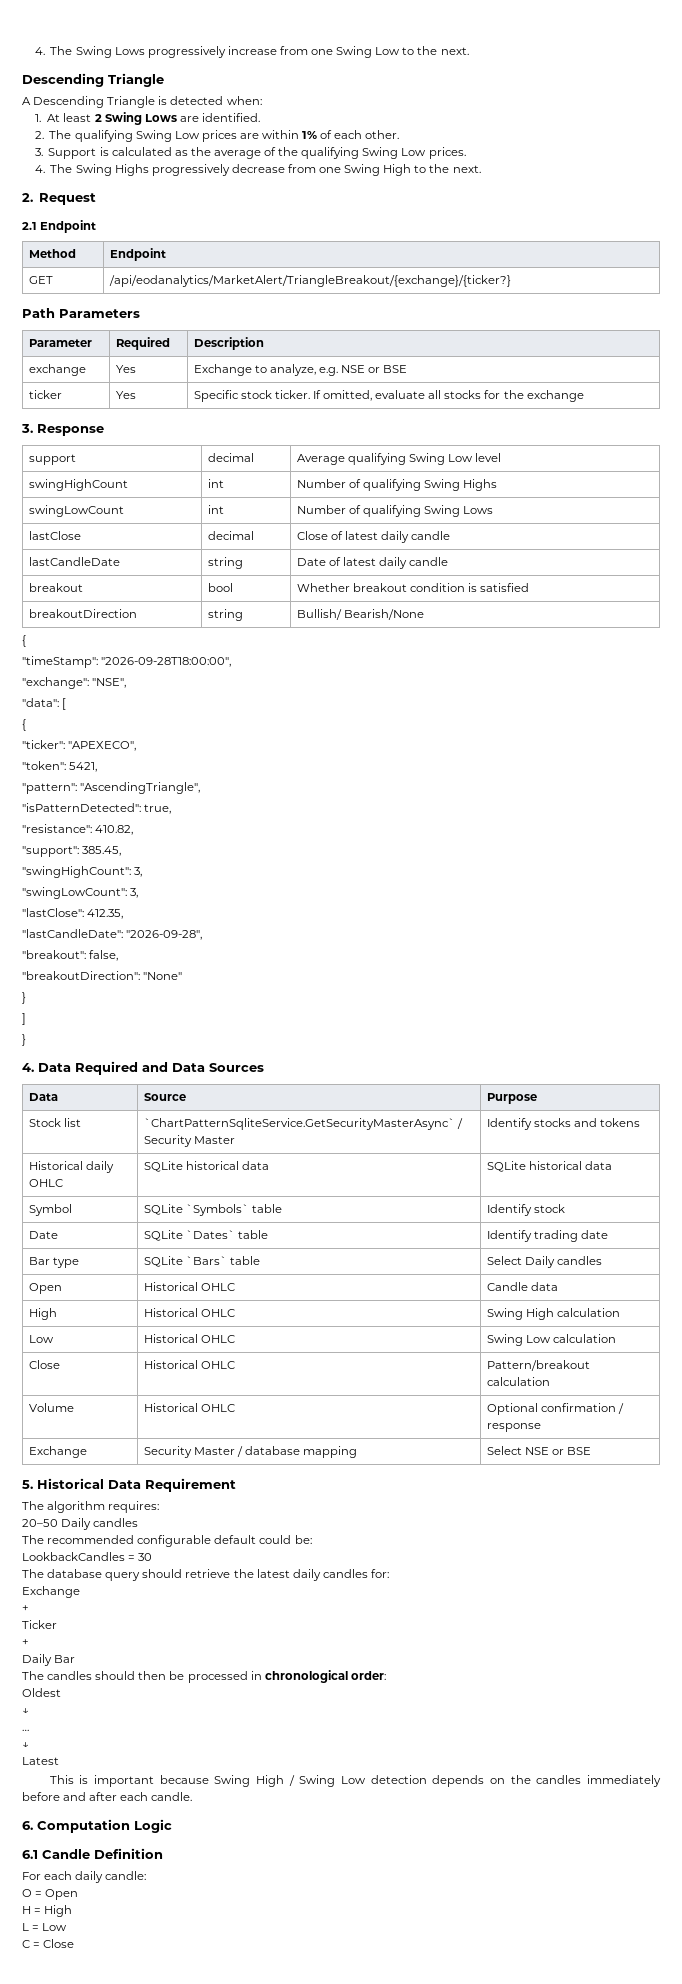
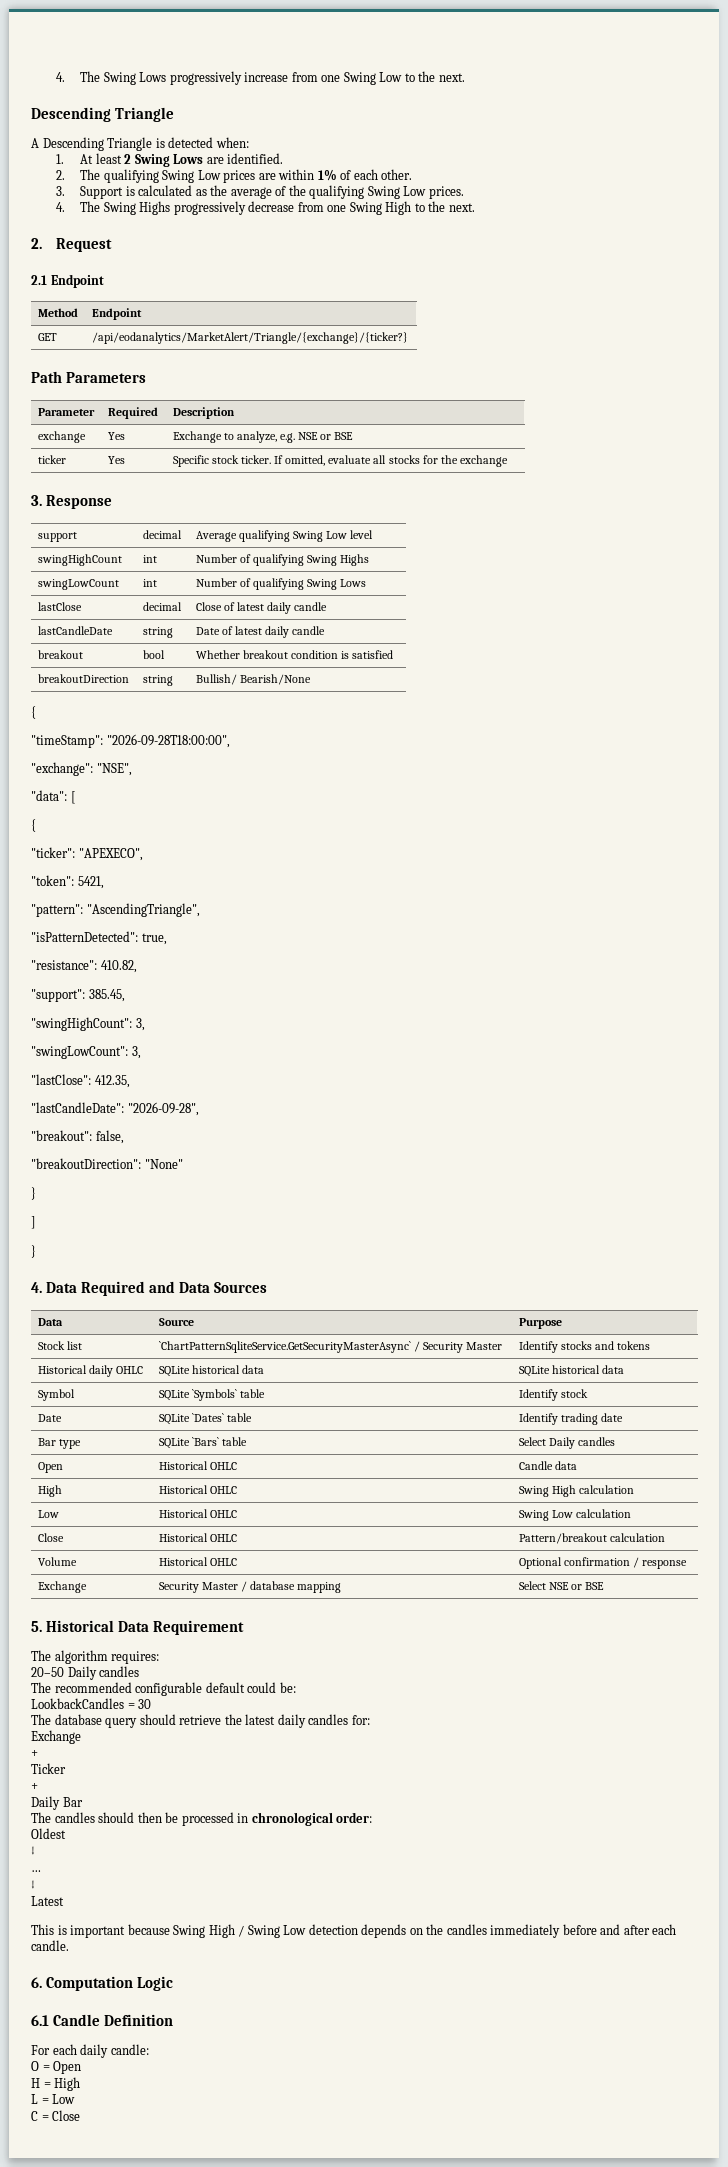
[108,275,511,287] /api/eodanalytics/MarketAlert/TriangleBreakout/{exchange}/{ticker?} -> [91,332,408,344] /api/eodanalytics/MarketAlert/Triangle/{exchange}/{ticker?}

